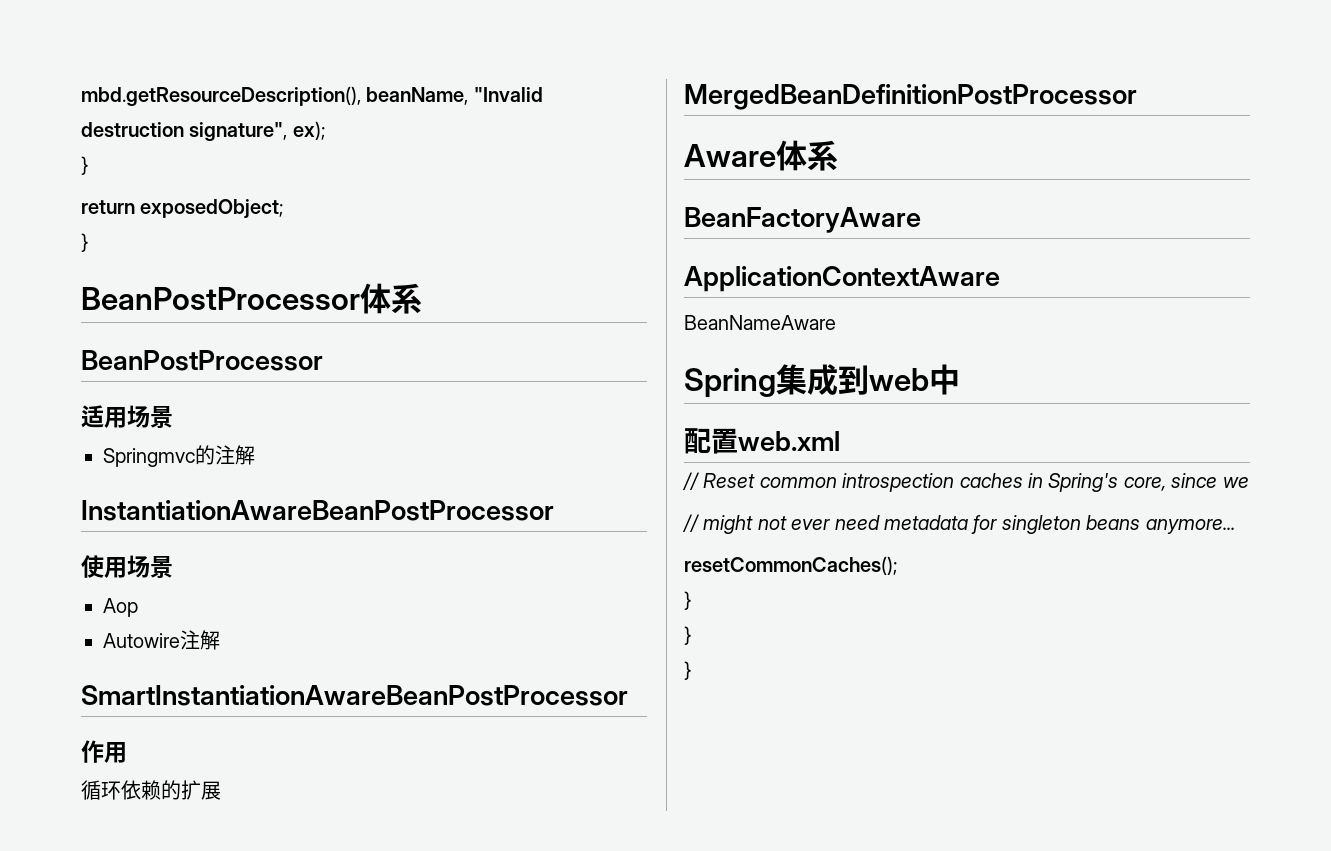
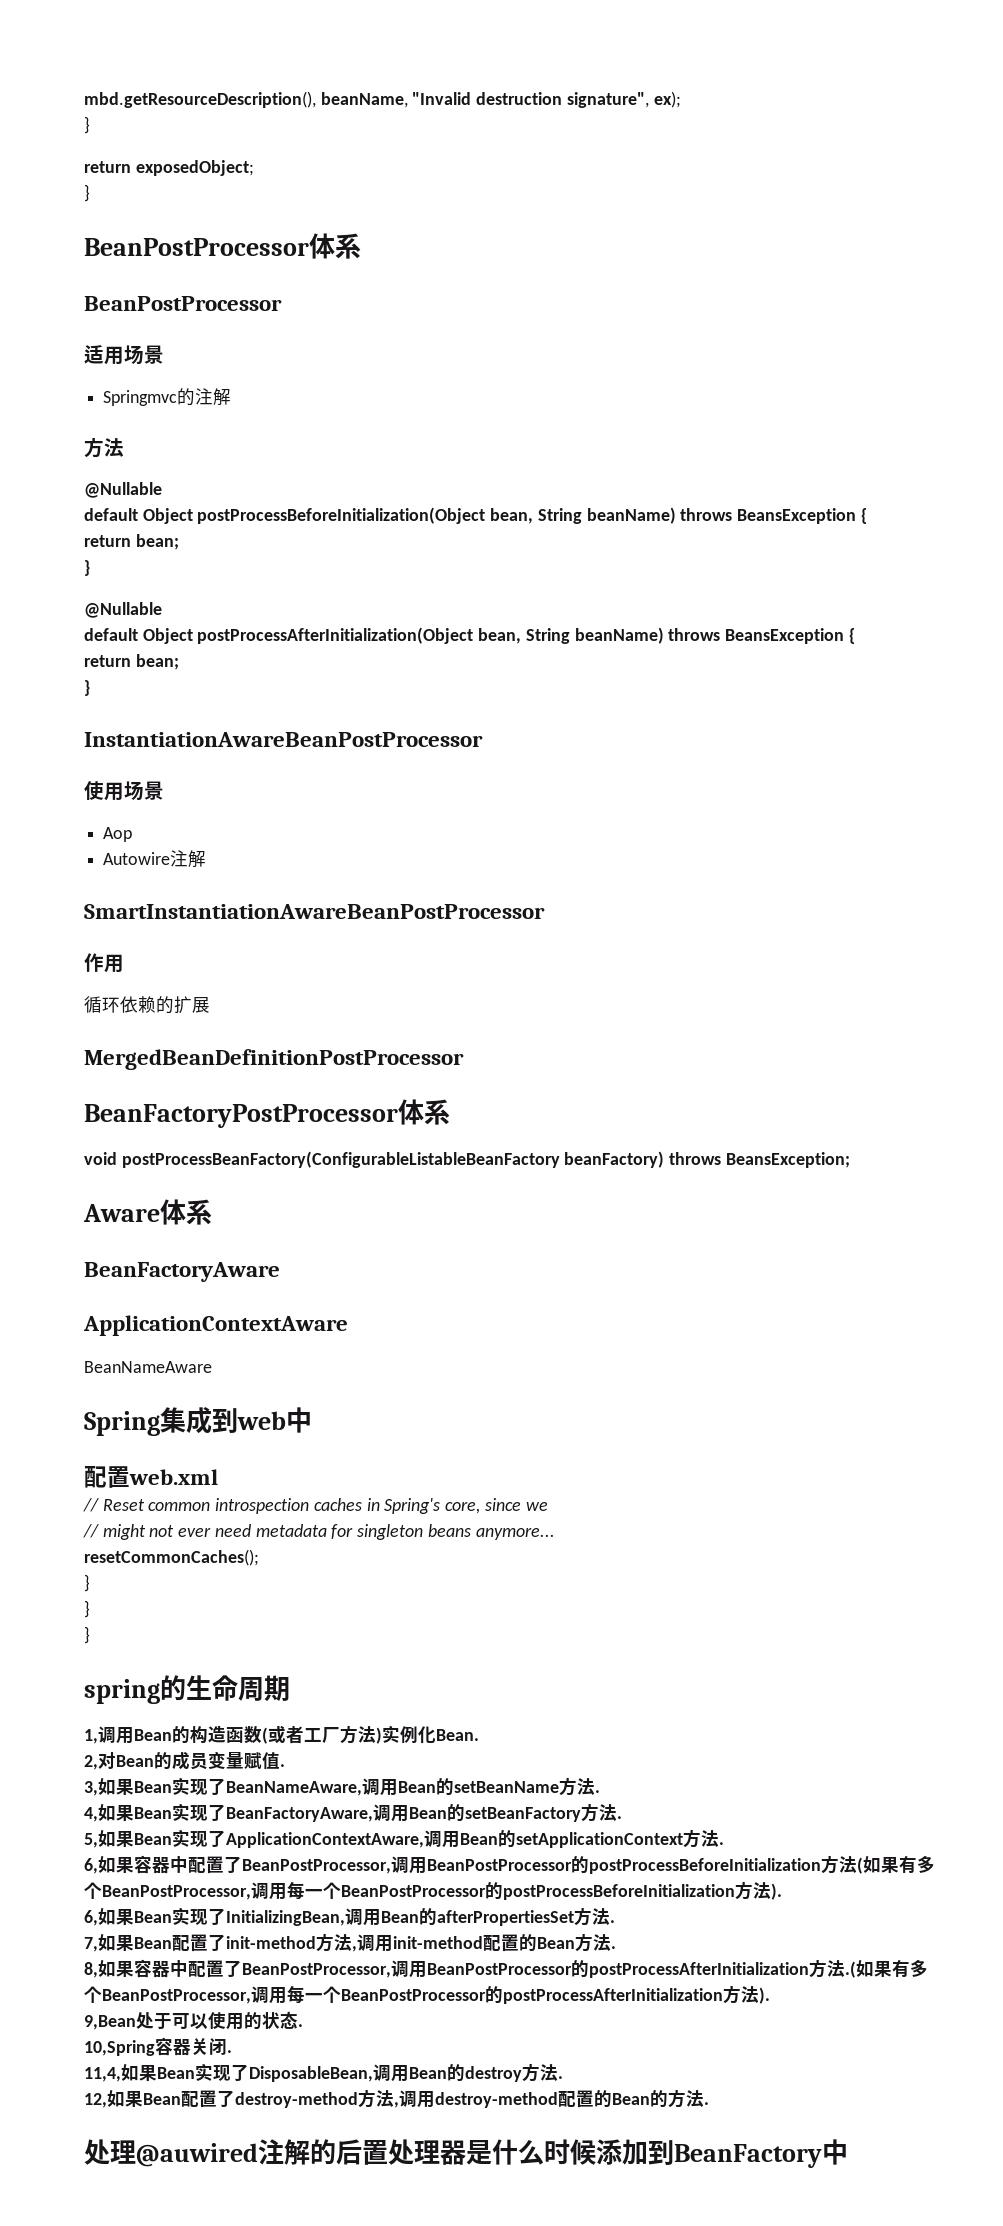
(255, 455) none -> [84,437,124,458] [84,482,162,498] [84,507,867,524] [84,534,179,550] [84,560,90,576] [84,602,162,618] [84,627,855,644] [84,654,179,670] [84,680,90,696] // 方法 // @Nullable // default Object postProcessBeforeInitialization(Object bean, String beanName) throws BeansException { // return bean; // } // @Nullable // default Object postProcessAfterInitialization(Object bean, String beanName) throws BeansException { // return bean; // }
(1137, 97) none -> [84,1099,450,1128] [84,1151,850,1168] // BeanFactoryPostProcessor体系 // void postProcessBeanFactory(ConfigurableListableBeanFactory beanFactory) throws BeansException;
(692, 670) none -> [84,1675,290,1704] [84,1725,479,1744] [84,1751,285,1770] [84,1777,600,1796] [84,1803,622,1822] [84,1829,724,1848] [84,1855,935,1874] [84,1881,782,1900] [84,1907,615,1926] [84,1933,616,1952] [84,1959,928,1978] [84,1985,770,2004] [84,2011,303,2030] [84,2037,232,2056] [84,2063,563,2082] [84,2089,709,2108] [84,2139,848,2168] // spring的生命周期 // 1,调用Bean的构造函数(或者工厂方法)实例化Bean. // 2,对Bean的成员变量赋值. // 3,如果Bean实现了BeanNameAware,调用Bean的setBeanName方法. // 4,如果Bean实现了BeanFactoryAware,调用Bean的setBeanFactory方法. // 5,如果Bean实现了ApplicationContextAware,调用Bean的setApplicationContext方法. // 6,如果容器中配置了BeanPostProcessor,调用BeanPostProcessor的postProcessBeforeInitialization方法(如果有多个BeanPostProcessor,调用每一个BeanPostProcessor的postProcessBeforeInitialization方法). // 6,如果Bean实现了InitializingBean,调用Bean的afterPropertiesSet方法. // 7,如果Bean配置了init-method方法,调用init-method配置的Bean方法. // 8,如果容器中配置了BeanPostProcessor,调用BeanPostProcessor的postProcessAfterInitialization方法.(如果有多个BeanPostProcessor,调用每一个BeanPostProcessor的postProcessAfterInitialization方法). // 9,Bean处于可以使用的状态. // 10,Spring容器关闭. // 11,4,如果Bean实现了DisposableBean,调用Bean的destroy方法. // 12,如果Bean配置了destroy-method方法,调用destroy-method配置的Bean的方法. // 处理@auwired注解的后置处理器是什么时候添加到BeanFactory中

